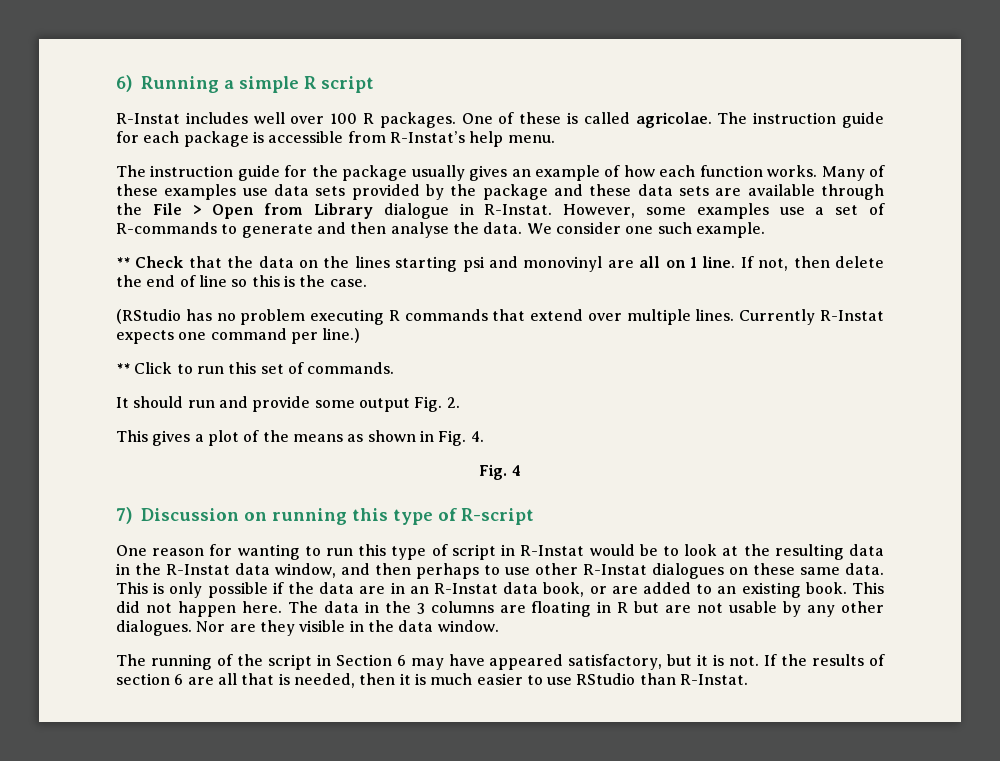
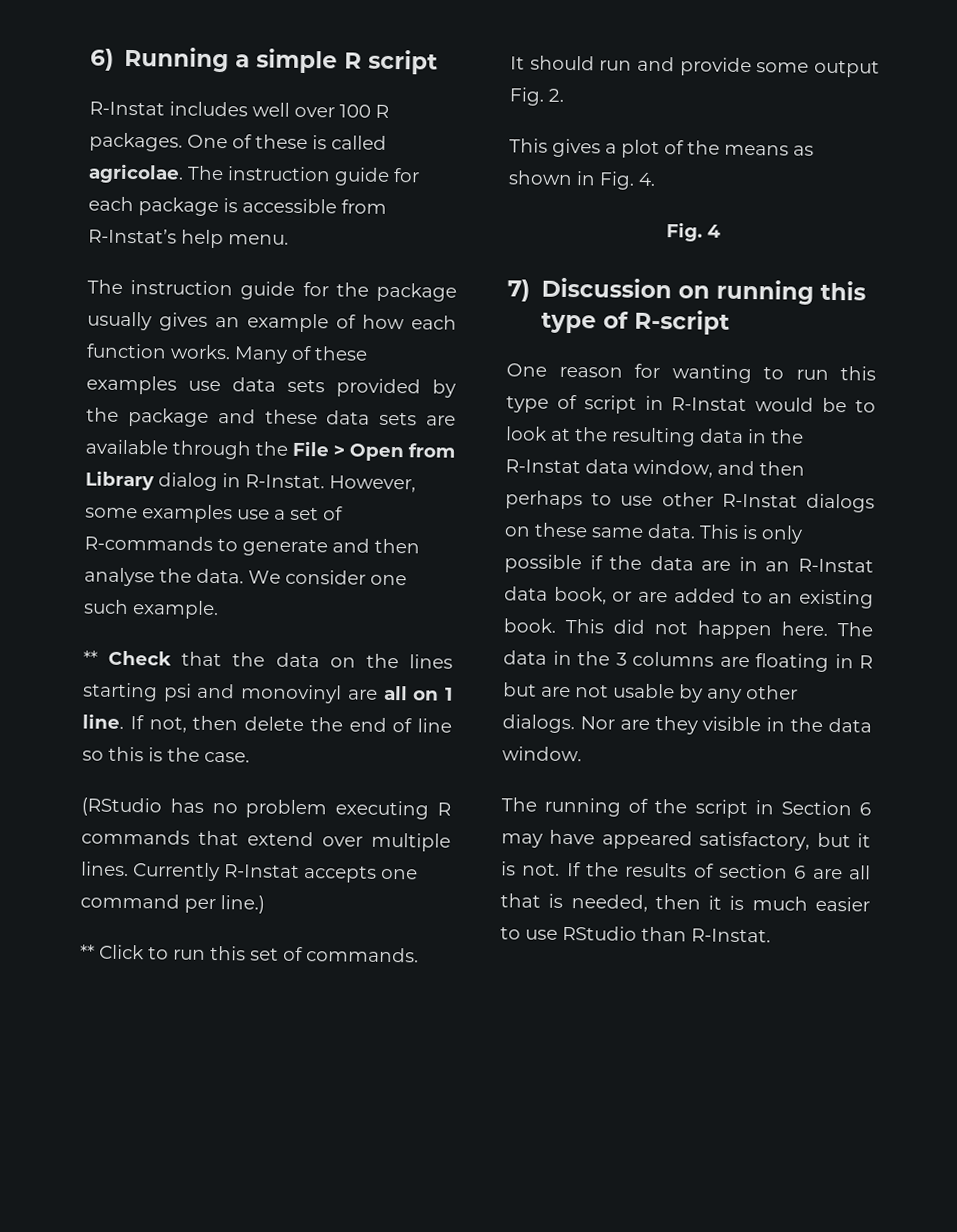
[383,203,449,219] dialogue -> [158,472,218,492] dialog
[116,330,174,344] expects -> [303,865,377,883] accepts
[652,563,724,579] dialogues -> [806,493,875,513] dialogs
[116,620,192,636] dialogues. -> [502,714,575,734] dialogs.

